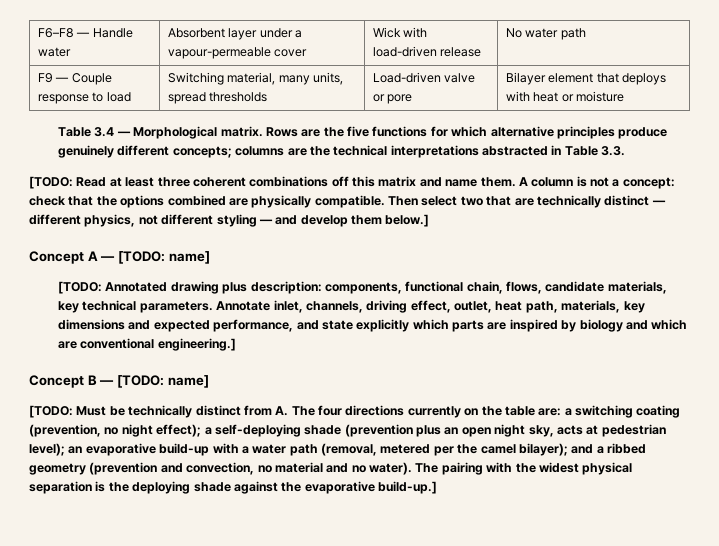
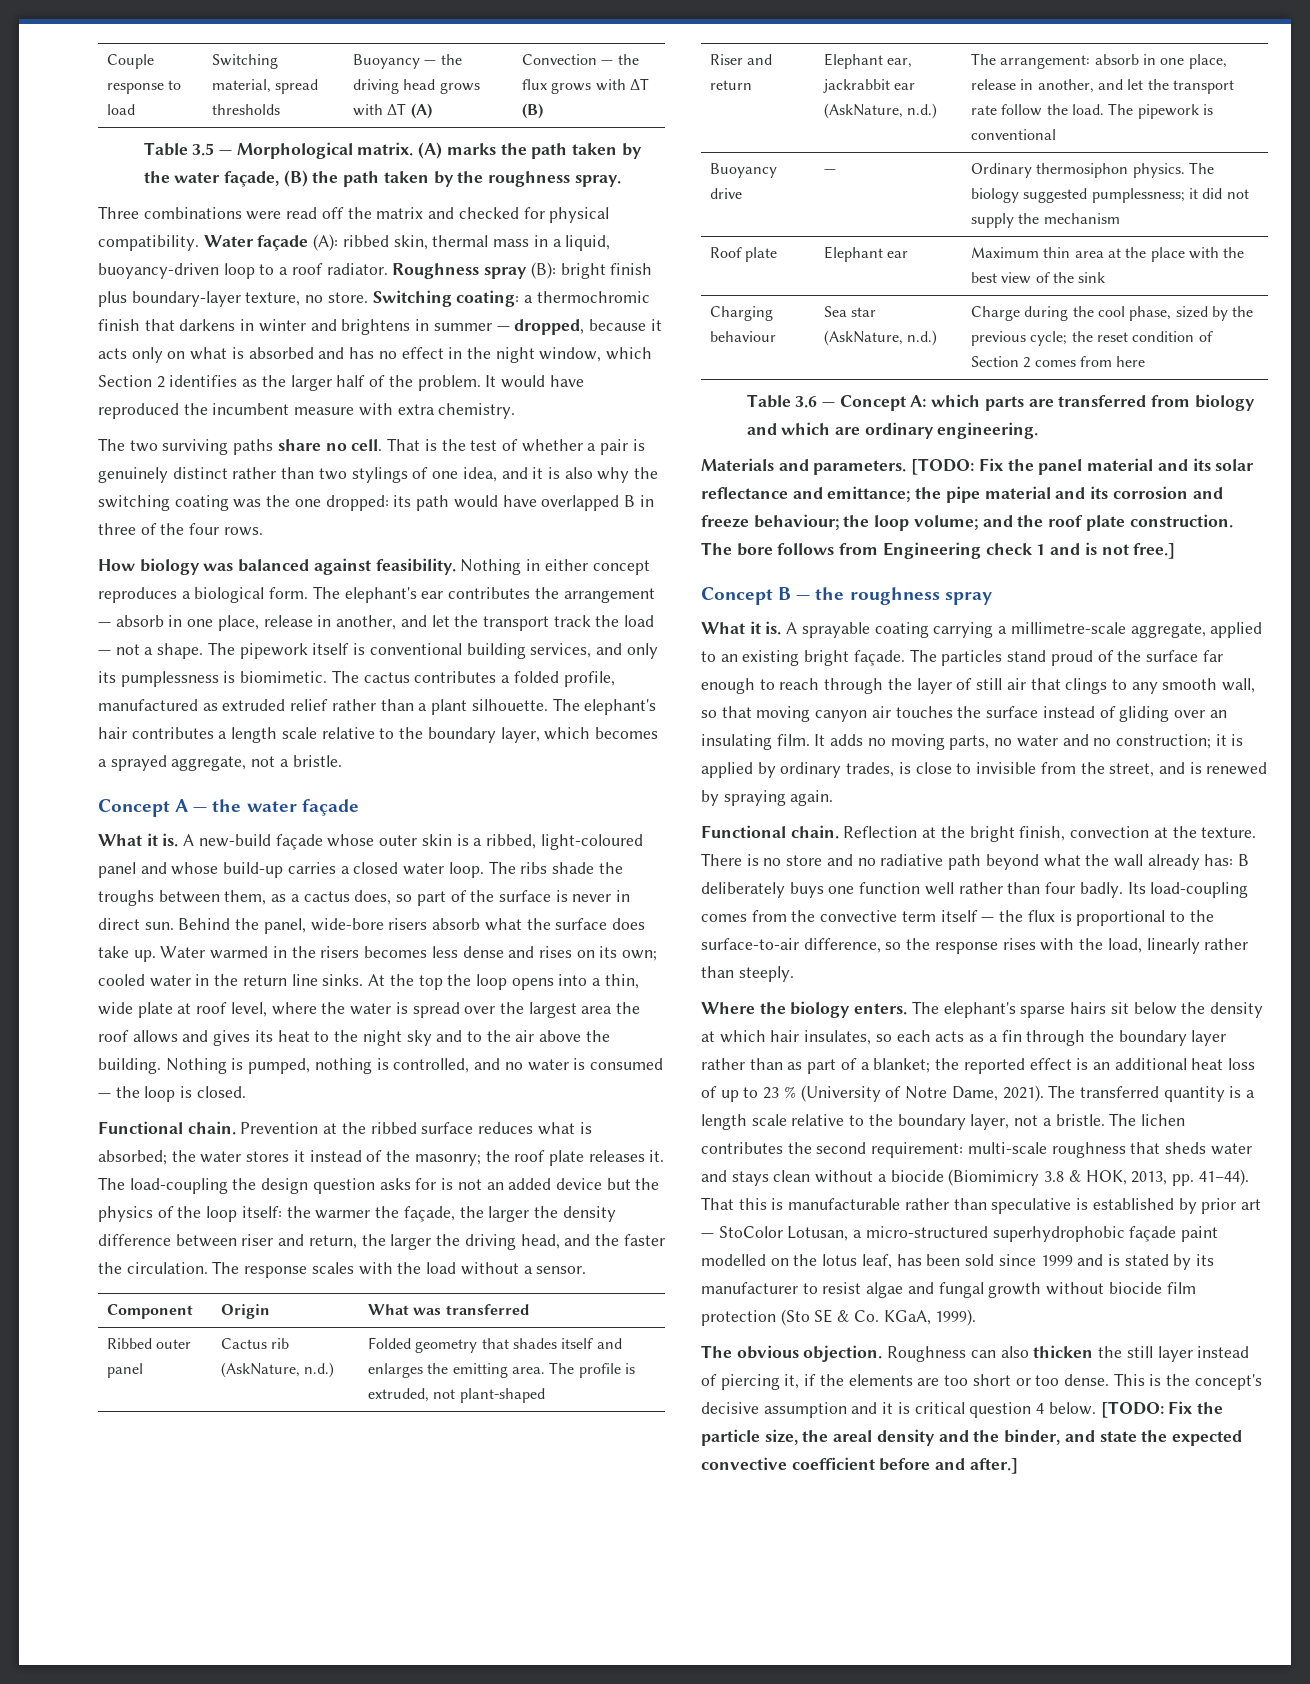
[37,28,133,38] [37,47,71,57] [167,28,302,40] [167,47,308,59] [372,27,428,38] [372,46,482,57] [505,28,586,40] [37,73,70,83] F6–F8 — Handle water | Absorbent layer under a vapour-permeable cover | Wick with load-driven release | No water path // F9 — -> (106, 61) none
[278,72,343,85] many units, -> (271, 86) none
[372,72,476,83] [372,94,413,104] [505,72,666,85] [505,91,624,102] [58,127,115,137] Load-driven valve or pore | Bilayer element that deploys with heat or moisture // Table 3.4 -> [352,54,462,69] [352,79,480,94] [352,103,432,119] [521,54,639,65] [521,78,649,94] [521,103,543,119] [143,142,215,156] Buoyancy — the driving head grows with ΔT (A) | Convection — the flux grows with ΔT (B) // Table 3.5
[265,126,668,139] [58,145,626,158] [29,176,675,189] [29,195,666,208] [29,214,430,227] [29,251,210,264] [58,281,667,294] [58,300,645,313] [58,319,410,332] Rows are the five functions for which alternative principles produce genuinely different concepts; columns are the technical interpretations abstracted in Table 3.3. // [TODO: Read at least three coherent combinations off this matrix and name them. A column is not a concept: check that the options combined are physically compatible. Then select two that are technically distinct — different physics, not different styling — and develop them below.] // Concept A — [TODO: name] // [TODO: Annotated drawing plus description: components, functional chain, flows, candidate materials, key technical parameters. Annotate inlet, channels, driving effect, outlet, heat path, materials, key dimensions and expected performance, and state explicitly -> [418,142,642,159] [143,170,621,187] [98,206,610,223] [98,234,611,251] [98,262,653,279] [98,290,650,307] [98,319,662,335] [98,347,653,363] [98,375,584,391] [98,403,516,419] [98,438,645,455] [98,467,659,483] [98,495,654,511] [98,523,263,536] [98,558,650,575] [98,586,655,603] [98,615,655,631] [98,642,658,659] [98,670,615,687] [98,698,657,715] [98,727,658,743] [98,755,342,771] [98,799,359,817] [98,833,643,850] [98,861,623,878] [98,890,631,906] [98,918,645,934] [98,946,658,962] [98,974,639,990] [98,1002,641,1018] [98,1030,610,1046] [98,1058,663,1074] [98,1086,246,1102] [98,1121,592,1135] [98,1150,665,1166] [98,1177,660,1194] [98,1206,616,1222] [98,1234,665,1250] [98,1261,587,1278] [106,1304,193,1319] [220,1304,270,1319] [367,1304,529,1315] [106,1338,192,1349] [106,1363,143,1378] [220,1338,290,1349] [220,1362,335,1378] [367,1337,622,1353] [367,1362,635,1378] [367,1388,545,1403] [709,54,773,65] [709,80,752,90] [823,53,913,69] [822,79,916,93] [823,103,938,119] [970,53,1227,69] [970,79,1234,94] [970,103,1213,119] [970,129,1056,140] [709,163,777,178] [709,188,742,199] [823,169,836,174] [970,162,1214,178] [970,188,1249,203] [970,213,1120,228] [709,247,778,262] [823,246,909,262] [970,247,1245,262] [970,272,1106,284] [709,306,773,321] [709,331,776,342] [823,306,877,317] [823,330,938,346] [970,306,1254,321] [970,331,1213,346] [970,356,1146,368] [746,394,927,411] (A) marks the path taken by the water façade, (B) the path taken by the roughness spray. // Three combinations were read off the matrix and checked for physical compatibility. Water façade (A): ribbed skin, thermal mass in a liquid, buoyancy-driven loop to a roof radiator. Roughness spray (B): bright finish plus boundary-layer texture, no store. Switching coating: a thermochromic finish that darkens in winter and brightens in summer — dropped, because it acts only on what is absorbed and has no effect in the night window, which Section 2 identifies as the larger half of the problem. It would have reproduced the incumbent measure with extra chemistry. // The two surviving paths share no cell. That is the test of whether a pair is genuinely distinct rather than two stylings of one idea, and it is also why the switching coating was the one dropped: its path would have overlapped B in three of the four rows. // How biology was balanced against feasibility. Nothing in either concept reproduces a biological form. The elephant's ear contributes the arrangement — absorb in one place, release in another, and let the transport track the load — not a shape. The pipework itself is conventional building services, and only its pumplessness is biomimetic. The cactus contributes a folded profile, manufactured as extruded relief rather than a plant silhouette. The elephant's hair contributes a length scale relative to the boundary layer, which becomes a sprayed aggregate, not a bristle. // Concept A — the water façade // What it is. A new-build façade whose outer skin is a ribbed, light-coloured panel and whose build-up carries a closed water loop. The ribs shade the troughs between them, as a cactus does, so part of the surface is never in direct sun. Behind the panel, wide-bore risers absorb what the surface does take up. Water warmed in the risers becomes less dense and rises on its own; cooled water in the return line sinks. At the top the loop opens into a thin, wide plate at roof level, where the water is spread over the largest area the roof allows and gives its heat to the night sky and to the air above the building. Nothing is pumped, nothing is controlled, and no water is consumed — the loop is closed. // Functional chain. Prevention at the ribbed surface reduces what is absorbed; the water stores it instead of the masonry; the roof plate releases it. The load-coupling the design question asks for is not an added device but the physics of the loop itself: the warmer the façade, the larger the density difference between riser and return, the larger the driving head, and the faster the circulation. The response scales with the load without a sensor. // Component | Origin | What was transferred // Ribbed outer panel | Cactus rib (AskNature, n.d.) | Folded geometry that shades itself and enlarges the emitting area. The profile is extruded, not plant-shaped // Riser and return | Elephant ear, jackrabbit ear (AskNature, n.d.) | The arrangement: absorb in one place, release in another, and let the transport rate follow the load. The pipework is conventional // Buoyancy drive | — | Ordinary thermosiphon physics. The biology suggested pumplessness; it did not supply the mechanism // Roof plate | Elephant ear | Maximum thin area at the place with the best view of the sink // Charging behaviour | Sea star (AskNature, n.d.) | Charge during the cool phase, sized by the previous cycle; the reset condition of Section 2 comes from here // Table 3.6 — Concept A:
[509,319,577,332] inspired by -> [1058,395,1191,407] transferred from
[80,338,236,351] [29,375,209,388] [29,405,681,418] [29,424,666,437] [29,443,646,456] [29,462,633,475] [29,481,437,494] conventional engineering.] // Concept B — [TODO: name] // [TODO: Must be technically distinct from A. The four directions currently on the table are: a switching coating (prevention, no night effect); a self-deploying shade (prevention plus an open night sky, acts at pedestrian level); an evaporative build-up with a water path (removal, metered per the camel bilayer); and a ribbed geometry (prevention and convection, no material and no water). The pairing with the widest physical separation is the deploying shade against the evaporative build-up.] -> [864,422,1039,439] [701,458,1255,475] [701,486,1223,503] [701,514,1233,531] [701,542,1176,559] [701,587,992,605] [701,621,1263,638] [701,649,1223,666] [701,678,1256,694] [701,706,1227,722] [701,734,1244,750] [701,762,1268,778] [701,790,834,806] [701,825,1257,842] [701,853,1250,870] [701,882,1249,898] [701,910,1214,926] [701,938,1249,954] [701,966,794,982] [701,1001,1263,1018] [701,1030,1227,1046] [701,1058,1256,1074] [701,1085,1256,1102] [701,1113,1185,1130] [701,1142,1252,1158] [701,1169,1249,1186] [701,1197,1261,1214] [701,1226,1219,1242] [701,1254,1215,1270] [701,1282,1196,1298] [701,1309,977,1326] [701,1345,1250,1362] [701,1373,1262,1390] [701,1401,1223,1418] [701,1429,1242,1446] [701,1457,1018,1474] ordinary engineering. // Materials and parameters. [TODO: Fix the panel material and its solar reflectance and emittance; the pipe material and its corrosion and freeze behaviour; the loop volume; and the roof plate construction. The bore follows from Engineering check 1 and is not free.] // Concept B — the roughness spray // What it is. A sprayable coating carrying a millimetre-scale aggregate, applied to an existing bright façade. The particles stand proud of the surface far enough to reach through the layer of still air that clings to any smooth wall, so that moving canyon air touches the surface instead of gliding over an insulating film. It adds no moving parts, no water and no construction; it is applied by ordinary trades, is close to invisible from the street, and is renewed by spraying again. // Functional chain. Reflection at the bright finish, convection at the texture. There is no store and no radiative path beyond what the wall already has: B deliberately buys one function well rather than four badly. Its load-coupling comes from the convective term itself — the flux is proportional to the surface-to-air difference, so the response rises with the load, linearly rather than steeply. // Where the biology enters. The elephant's sparse hairs sit below the density at which hair insulates, so each acts as a fin through the boundary layer rather than as part of a blanket; the reported effect is an additional heat loss of up to 23 % (University of Notre Dame, 2021). The transferred quantity is a length scale relative to the boundary layer, not a bristle. The lichen contributes the second requirement: multi-scale roughness that sheds water and stays clean without a biocide (Biomimicry 3.8 & HOK, 2013, pp. 41–44). That this is manufacturable rather than speculative is established by prior art — StoColor Lotusan, a micro-structured superhydrophobic façade paint modelled on the lotus leaf, has been sold since 1999 and is stated by its manufacturer to resist algae and fungal growth without biocide film protection (Sto SE & Co. KGaA, 1999). // The obvious objection. Roughness can also thicken the still layer instead of piercing it, if the elements are too short or too dense. This is the concept's decisive assumption and it is critical question 4 below. [TODO: Fix the particle size, the areal density and the binder, and state the expected convective coefficient before and after.]

